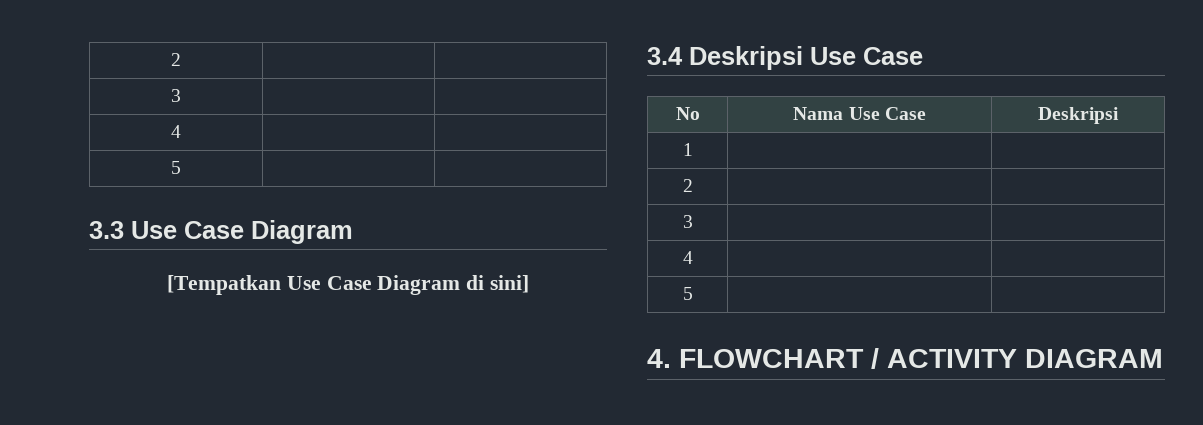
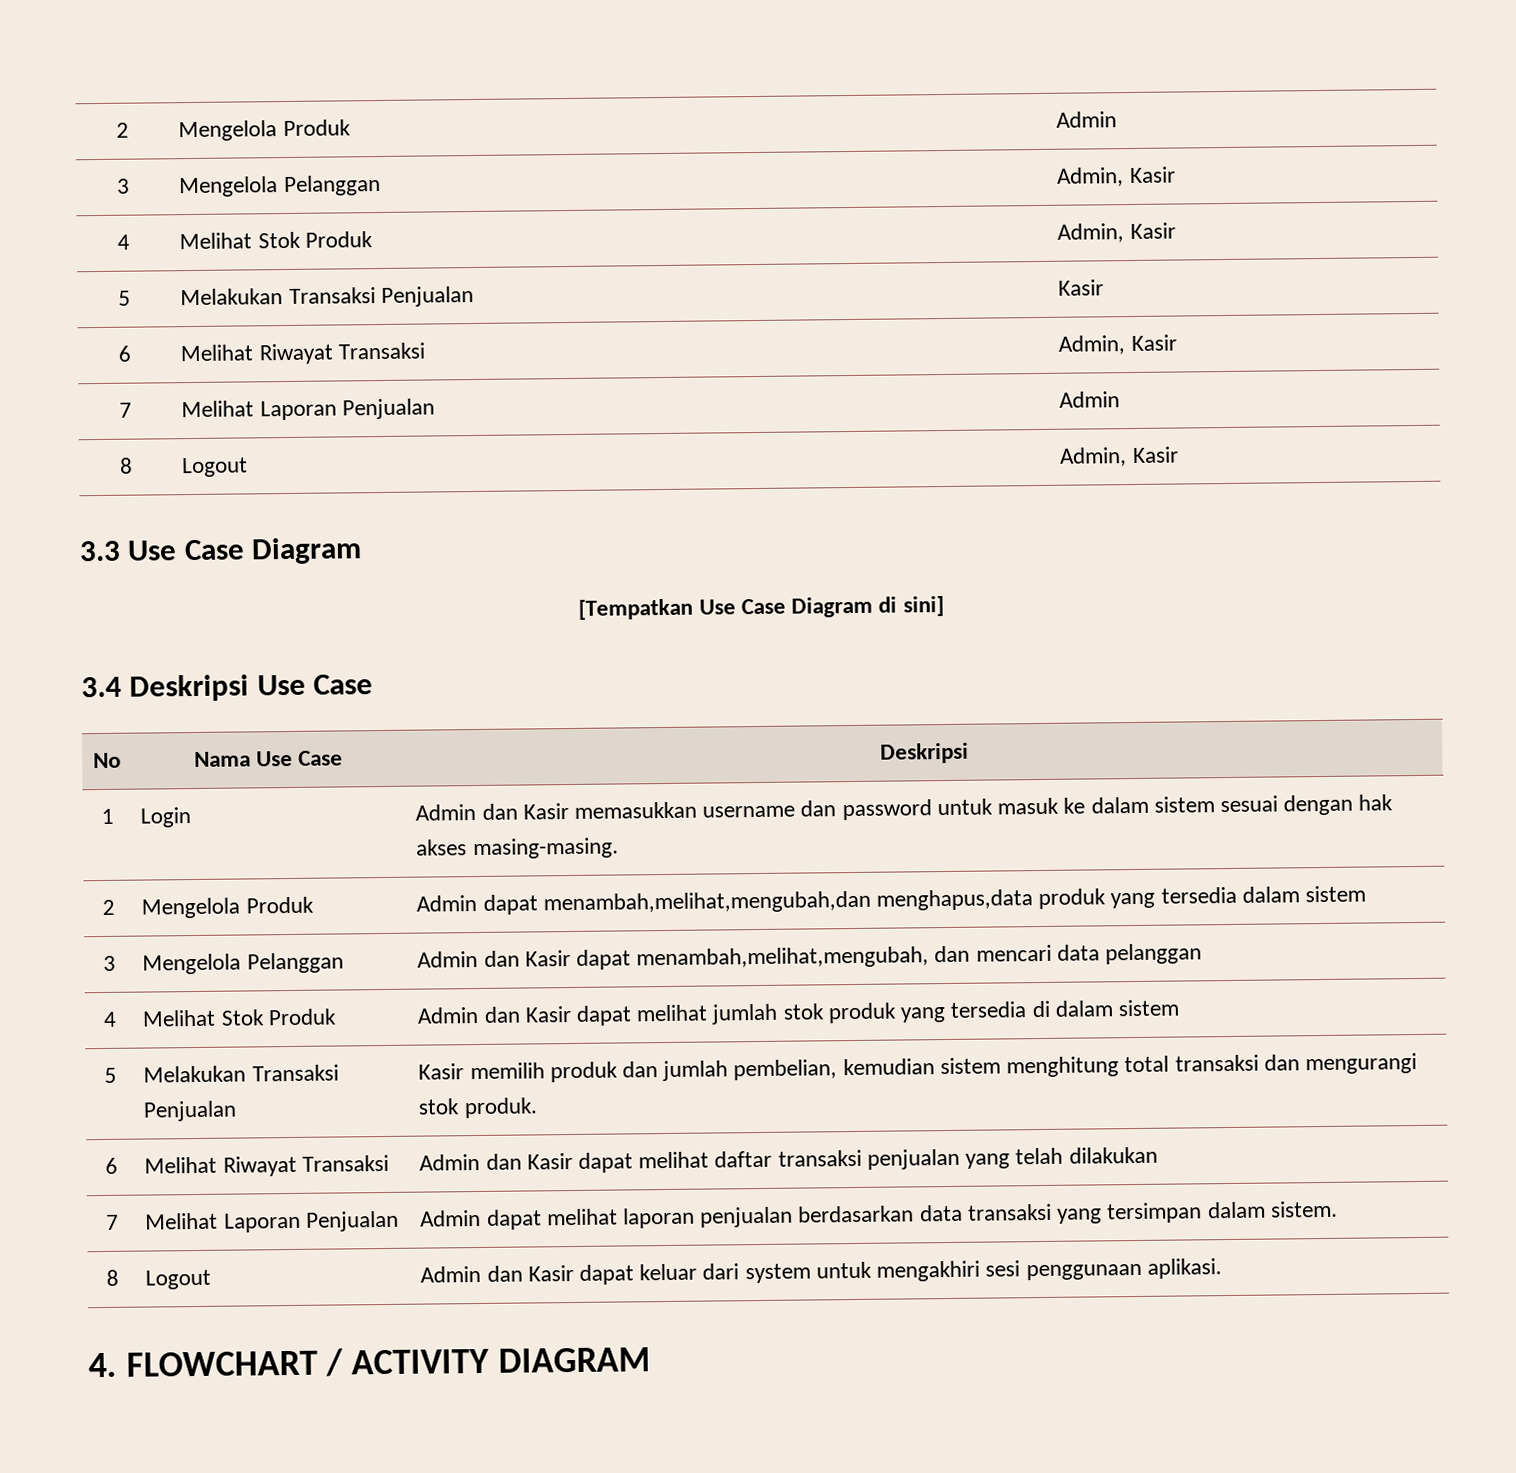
[171,53,181,66] [171,89,181,102] [171,125,181,138] [171,161,181,174] 2 | | // 3 | | // 4 | | // 5 | | -> [116,122,129,138] [178,119,351,142] [1056,111,1118,128] [117,178,130,194] [179,174,381,198] [1056,166,1176,187] [117,234,130,250] [179,231,373,250] [1057,222,1176,243] [118,290,131,306] [180,286,474,307] [1058,279,1105,296] [118,345,131,362] [180,342,425,365] [1058,334,1177,355] [119,402,132,418] [181,398,435,421] [1059,391,1121,408] [119,457,133,474] [182,457,249,478] [1059,446,1179,467] 2 | Mengelola Produk | Admin // 3 | Mengelola Pelanggan | Admin, Kasir // 4 | Melihat Stok Produk | Admin, Kasir // 5 | Melakukan Transaksi Penjualan | Kasir // 6 | Melihat Riwayat Transaksi | Admin, Kasir // 7 | Melihat Laporan Penjualan | Admin // 8 | Logout | Admin, Kasir
[682,179,693,192] [682,215,693,228] [682,251,693,264] [682,287,693,300] | // 2 | | // 3 | | // 4 | | // 5 | | -> [140,807,192,828] [415,794,1394,821] [416,837,619,860] [101,899,115,915] [141,896,314,919] [416,885,1367,915] [102,955,116,971] [142,952,344,975] [417,943,1203,970] [102,1011,117,1027] [142,1008,337,1027] [417,999,1179,1026] [103,1067,117,1083] [143,1064,339,1083] [143,1100,238,1122] [418,1053,1417,1083] [418,1097,538,1119] [104,1157,118,1174] [144,1154,389,1177] [419,1146,1158,1173] [105,1214,119,1230] [145,1210,399,1233] [420,1200,1338,1230] [105,1269,119,1286] [145,1269,212,1290] [420,1258,1222,1285] Login | Admin dan Kasir memasukkan username dan password untuk masuk ke dalam sistem sesuai dengan hak akses masing-masing. // 2 | Mengelola Produk | Admin dapat menambah,melihat,mengubah,dan menghapus,data produk yang tersedia dalam sistem // 3 | Mengelola Pelanggan | Admin dan Kasir dapat menambah,melihat,mengubah, dan mencari data pelanggan // 4 | Melihat Stok Produk | Admin dan Kasir dapat melihat jumlah stok produk yang tersedia di dalam sistem // 5 | Melakukan Transaksi Penjualan | Kasir memilih produk dan jumlah pembelian, kemudian sistem menghitung total transaksi dan mengurangi stok produk. // 6 | Melihat Riwayat Transaksi | Admin dan Kasir dapat melihat daftar transaksi penjualan yang telah dilakukan // 7 | Melihat Laporan Penjualan | Admin dapat melihat laporan penjualan berdasarkan data transaksi yang tersimpan dalam sistem. // 8 | Logout | Admin dan Kasir dapat keluar dari system untuk mengakhiri sesi penggunaan aplikasi.

